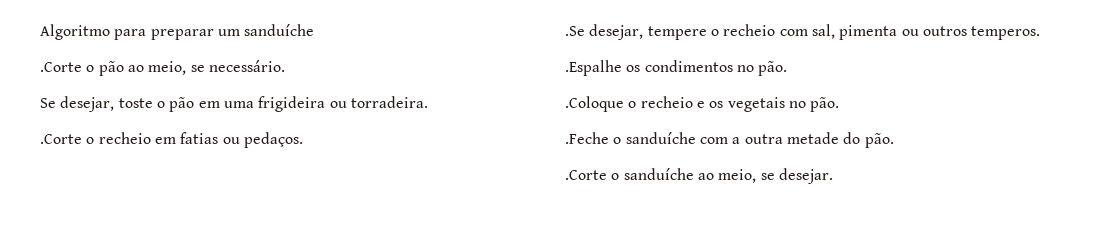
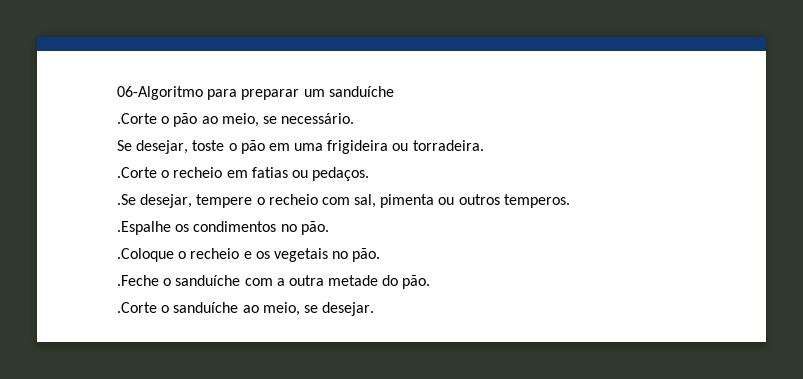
[40,24,110,40] Algoritmo -> [117,86,203,100] 06-Algoritmo

